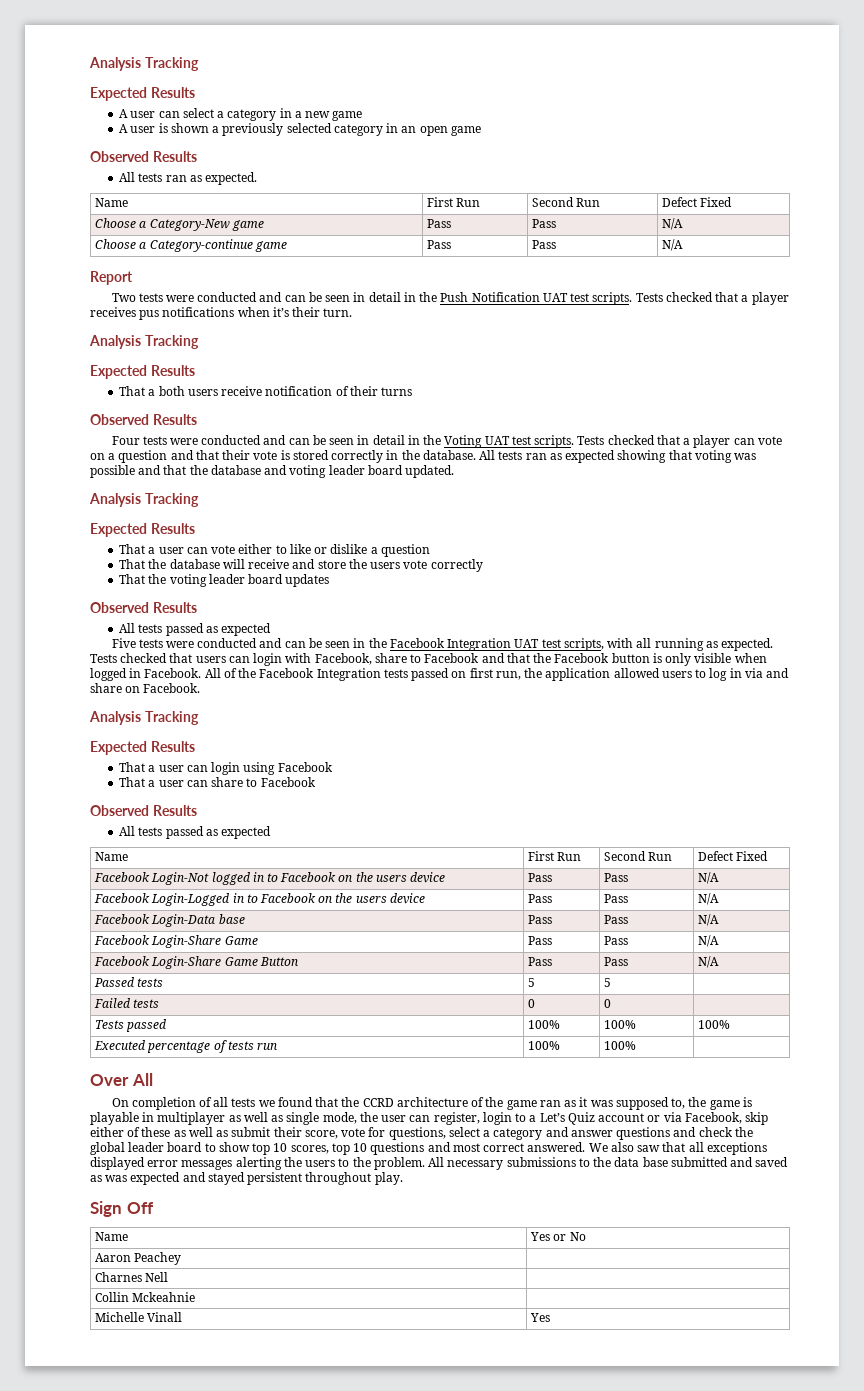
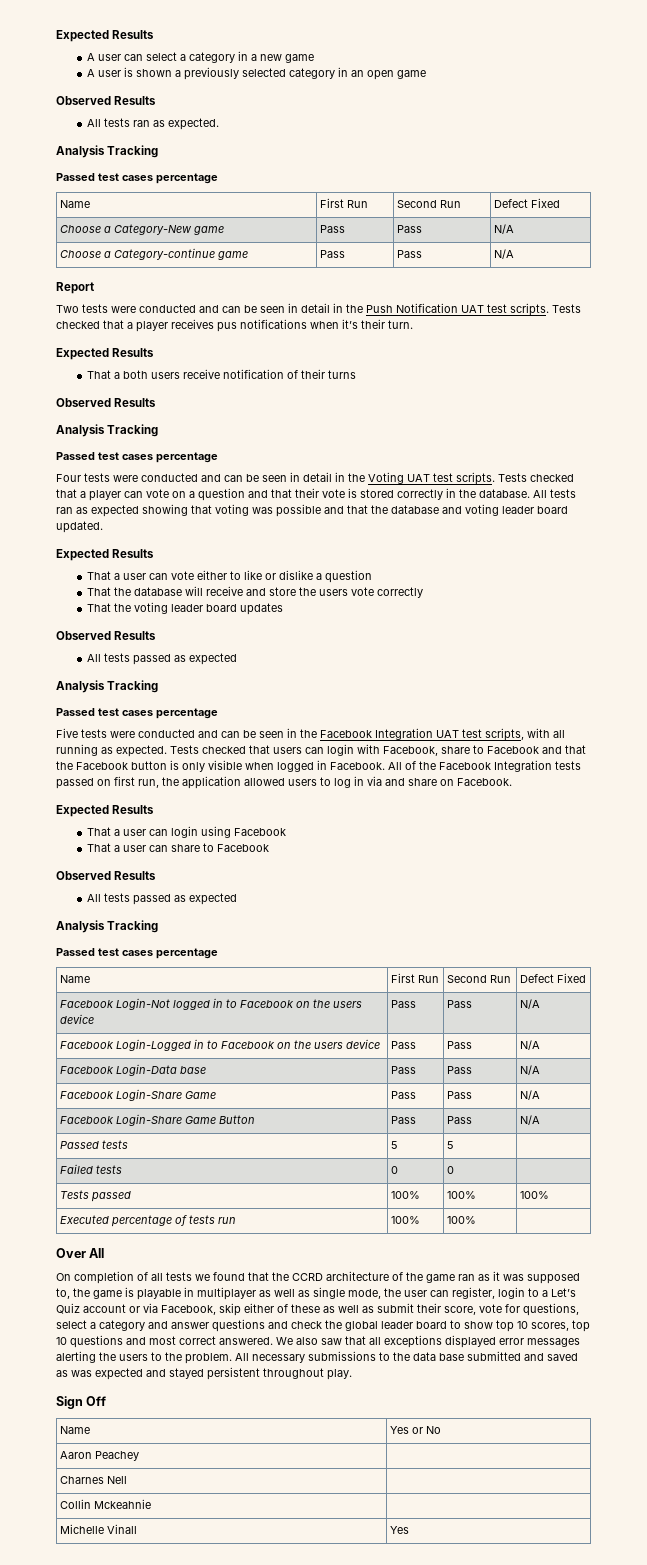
[89,57,199,71] Analysis Tracking // -> (56, 36) none
(258, 178) none -> [56,145,159,158] [56,173,218,184] // Analysis Tracking // Passed test cases percentage
[89,335,199,349] // Analysis Tracking -> (413, 324) none
(197, 419) none -> [56,424,159,437] [56,452,218,463] // Analysis Tracking // Passed test cases percentage
[89,493,199,507] // Analysis Tracking -> (103, 527) none
(272, 629) none -> [56,680,159,693] [56,708,218,719] // Analysis Tracking // Passed test cases percentage
[89,711,199,725] // Analysis Tracking -> (512, 782) none
(272, 832) none -> [56,920,159,933] [56,948,218,959] // Analysis Tracking // Passed test cases percentage

